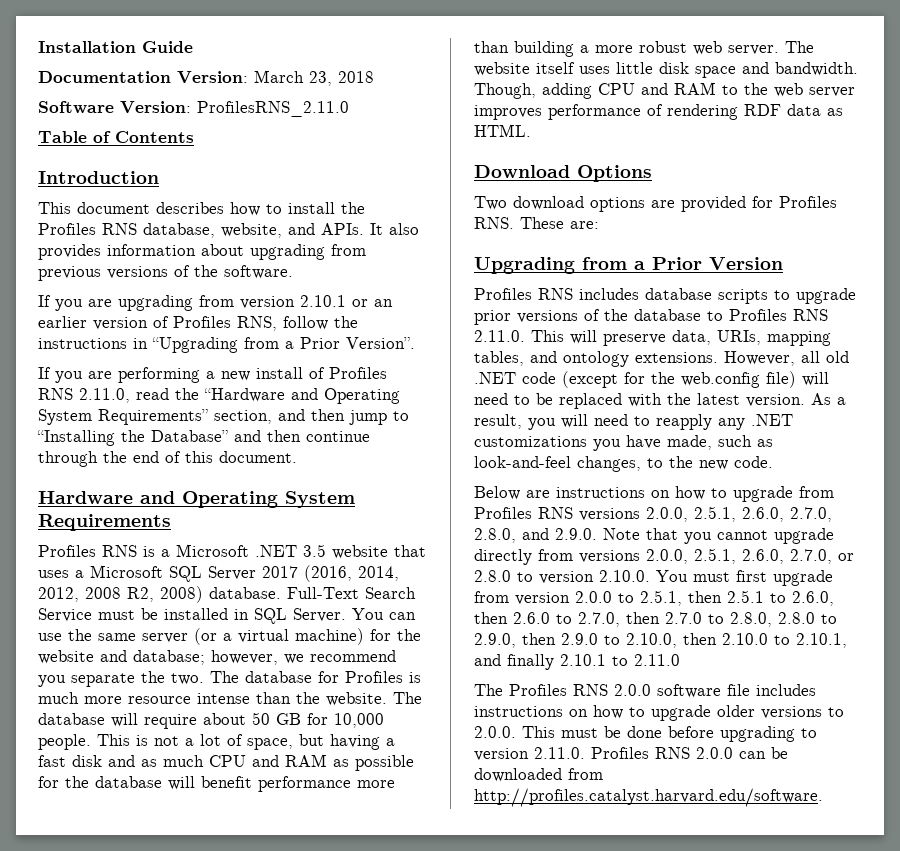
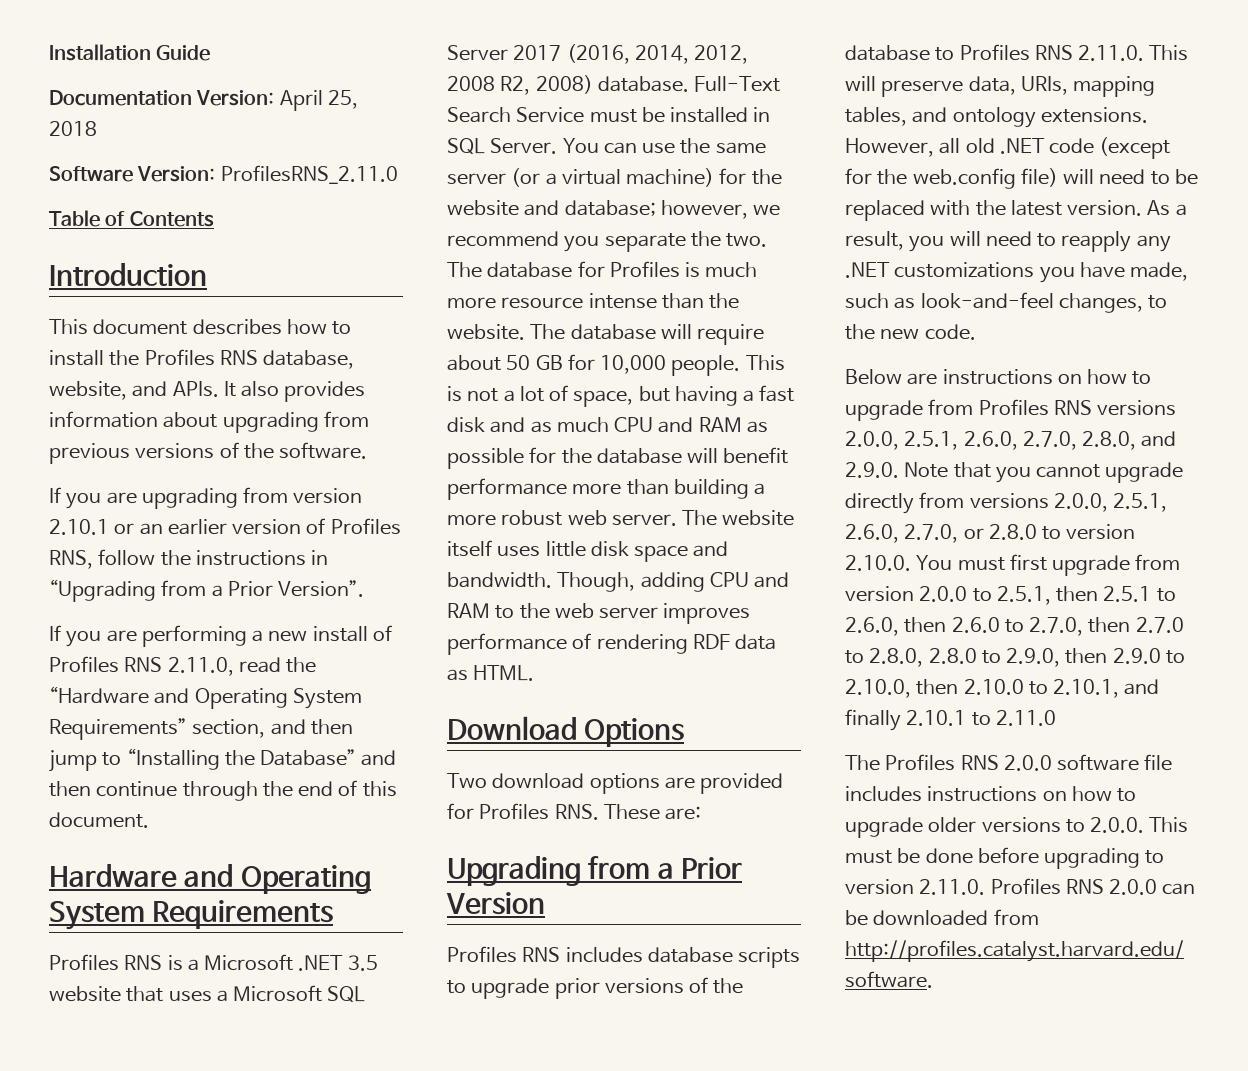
[254,70,332,86] March 23, -> [279,90,358,111] April 25,

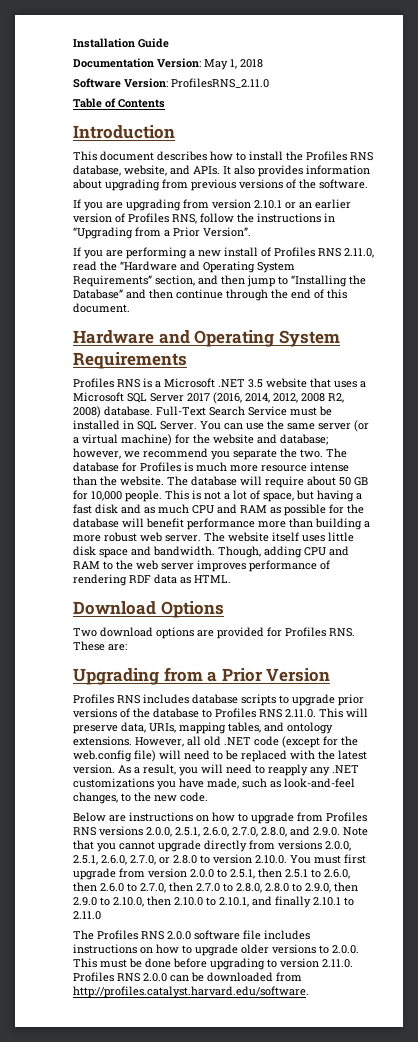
[279,90,358,111] April 25, -> [204,59,237,70] May 1,

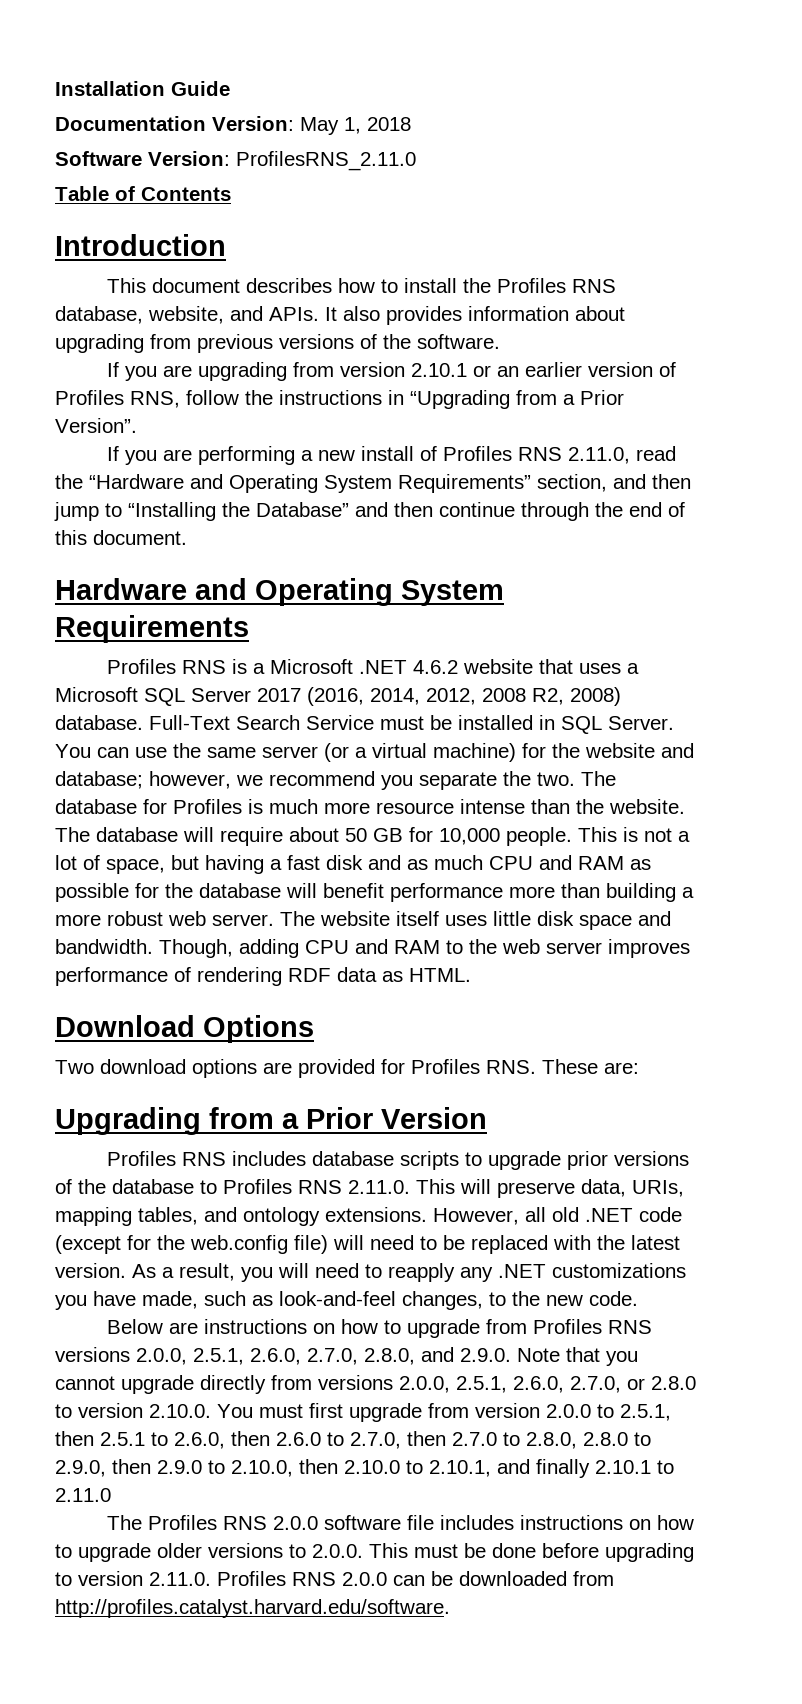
[248,379,263,388] 3.5 -> [413,660,459,674] 4.6.2

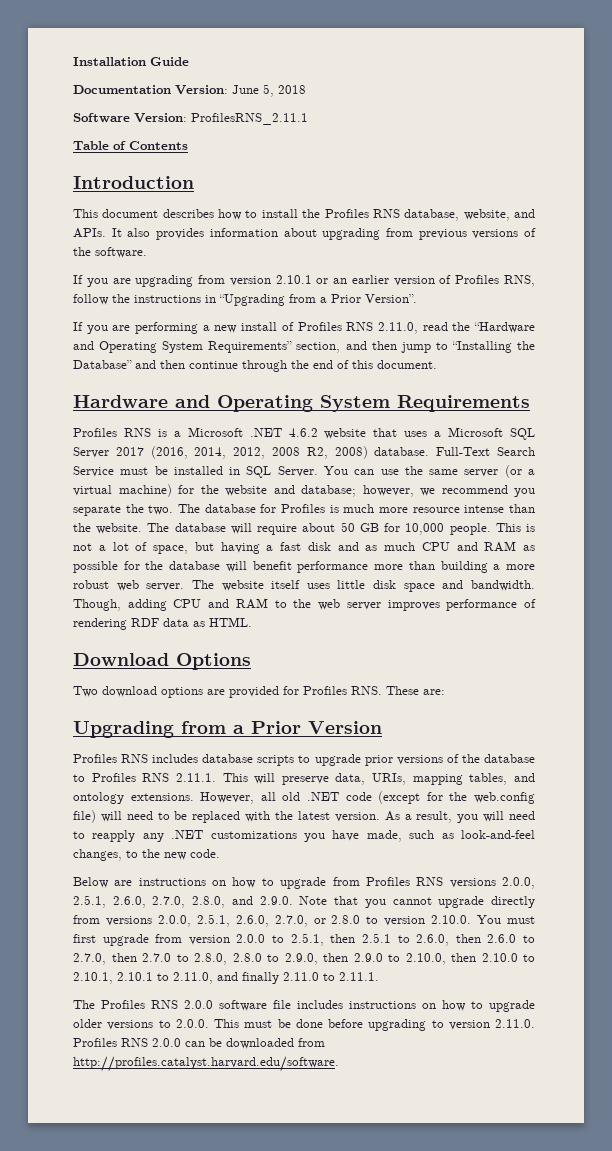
[300,117,361,135] May 1, -> [232,84,274,97] June 5,
[236,151,416,171] ProfilesRNS_2.11.0 -> [191,113,308,125] ProfilesRNS_2.11.1
[348,1180,410,1194] 2.11.0. -> [175,773,216,782] 2.11.1.
[497,1459,674,1478] [55,1488,111,1502] and finally 2.10.1 to 2.11.0 -> [117,972,379,984] 2.10.1 to 2.11.0, and finally 2.11.0 to 2.11.1.

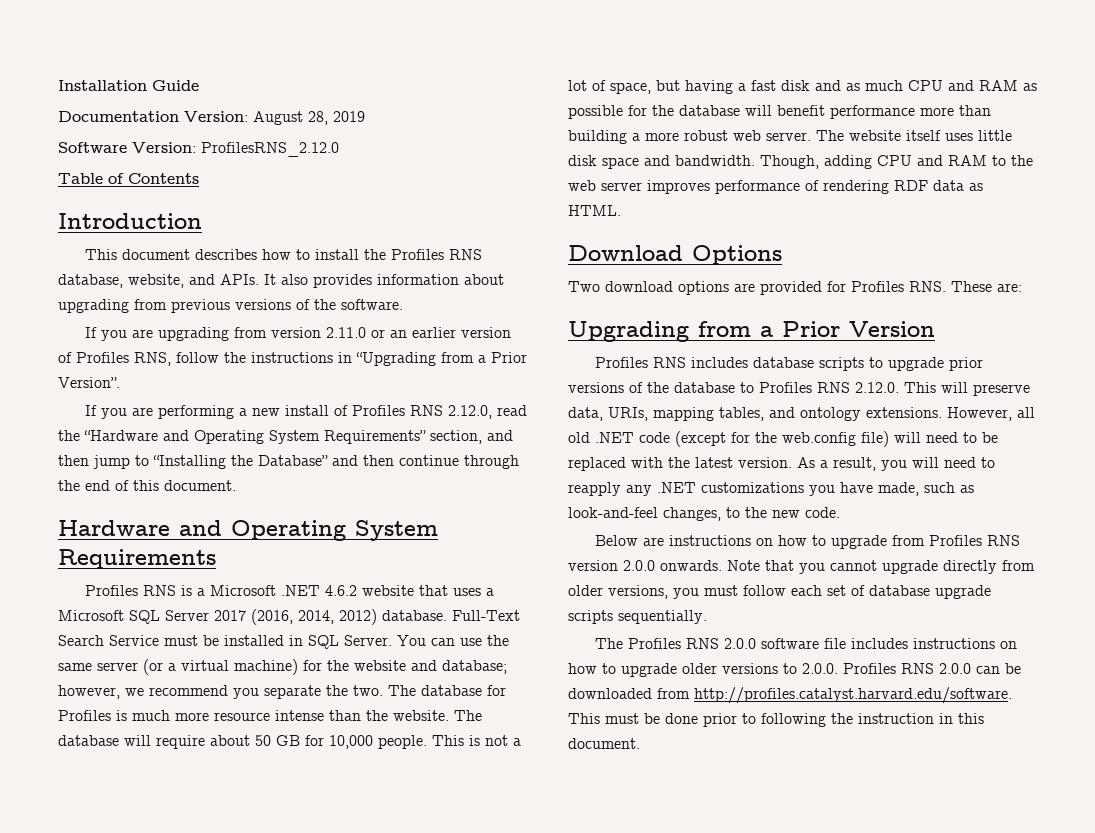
[232,84,306,97] June 5, 2018 -> [253,111,365,125] August 28, 2019
[191,113,308,125] ProfilesRNS_2.11.1 -> [201,142,339,157] ProfilesRNS_2.12.0
[275,275,312,284] 2.10.1 -> [325,327,366,338] 2.11.0
[377,322,418,334] 2.11.0, -> [447,405,492,419] 2.12.0,
[233,446,368,459] 2012, 2008 R2, 2008) -> [339,609,377,625] 2012)
[175,773,216,782] 2.11.1. -> [855,382,899,393] 2.12.0.
[449,877,535,889] [73,895,293,908] versions 2.0.0, 2.5.1, 2.6.0, 2.7.0, 2.8.0, and 2.9.0. -> [568,560,722,571] version 2.0.0 onwards.
[105,914,535,927] [73,933,536,946] [73,953,535,965] [73,972,379,984] versions 2.0.0, 2.5.1, 2.6.0, 2.7.0, or 2.8.0 to version 2.10.0. You must first upgrade from version 2.0.0 to 2.5.1, then 2.5.1 to 2.6.0, then 2.6.0 to 2.7.0, then 2.7.0 to 2.8.0, 2.8.0 to 2.9.0, then 2.9.0 to 2.10.0, then 2.10.0 to 2.10.1, 2.10.1 to 2.11.0, and finally 2.11.0 to 2.11.1. -> [568,585,991,599] [568,610,707,624] older versions, you must follow each set of database upgrade scripts sequentially.
[214,1019,535,1031] This must be done before upgrading to version 2.11.0. -> (838, 668) none
(339, 1064) none -> [568,713,984,727] [568,738,640,749] This must be done prior to following the instruction in this document.

